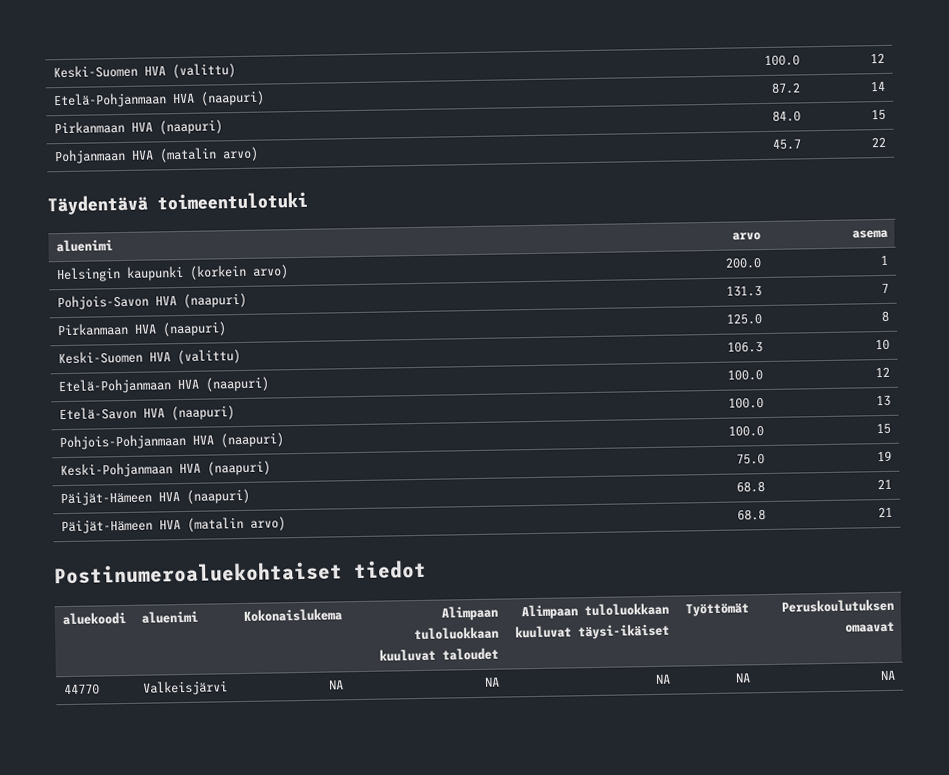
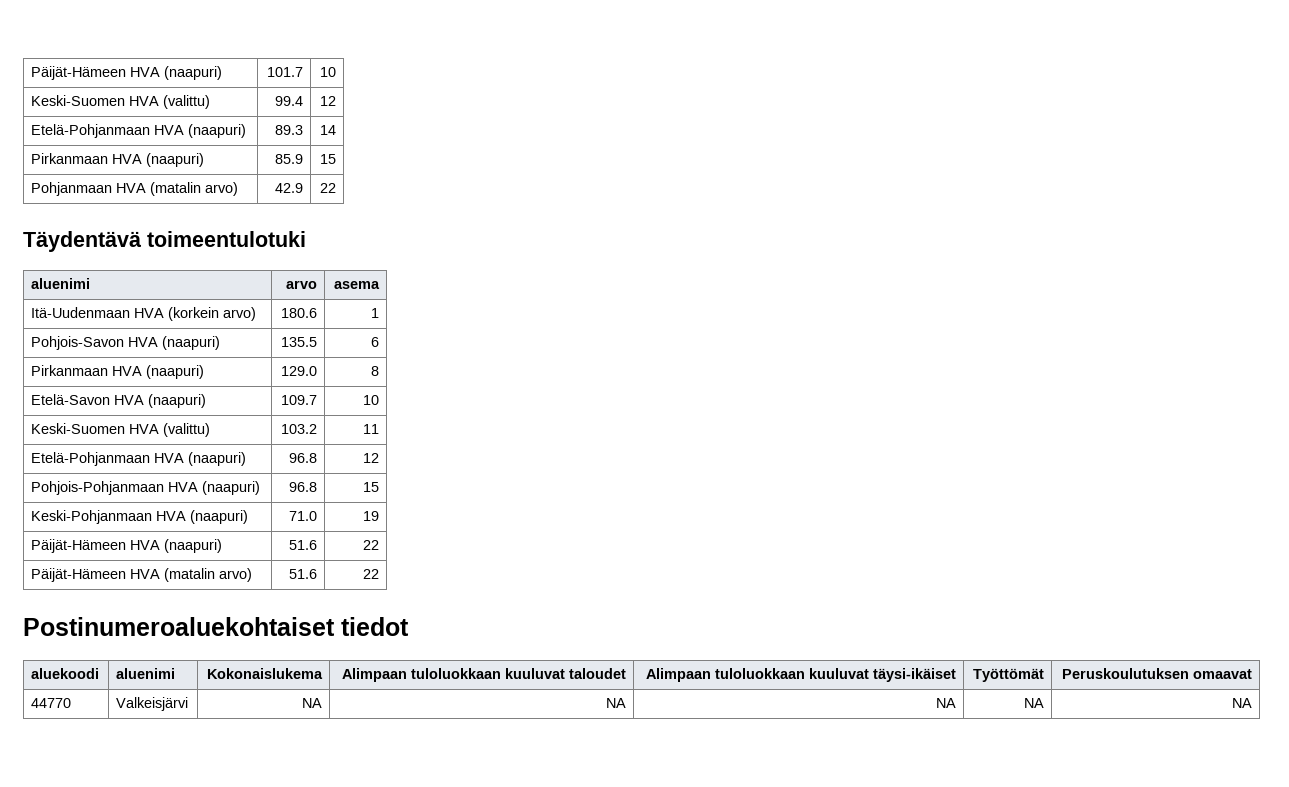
[52,63,236,79] [764,54,801,66] Keski-Suomen HVA (valittu) | 100.0 -> [31,66,223,80] [266,67,303,77] [319,67,336,77] [31,95,211,109] [274,96,303,106] Päijät-Hämeen HVA (naapuri) | 101.7 | 10 // Keski-Suomen HVA (valittu) | 99.4
[771,82,802,94] 87.2 -> [274,125,303,135] 89.3
[772,110,802,122] 84.0 -> [274,154,303,164] 85.9
[772,138,802,150] 45.7 -> [274,183,303,193] 42.9
[55,265,184,283] Helsingin kaupunki -> [31,307,165,318] Itä-Uudenmaan HVA
[725,257,762,269] 200.0 -> [280,308,317,318] 180.6
[726,285,763,297] [881,282,890,294] [56,321,227,337] [726,313,763,325] 131.3 | 7 // Pirkanmaan HVA (naapuri) | 125.0 -> [280,337,317,347] [370,337,379,347] [31,365,205,379] [280,366,317,376] 135.5 | 6 // Pirkanmaan HVA (naapuri) | 129.0
[57,348,241,365] [727,341,764,353] [875,338,891,351] [57,376,270,395] [727,369,764,381] [875,366,891,378] [58,405,235,421] [728,397,765,409] [876,394,892,407] // Keski-Suomen HVA (valittu) | 106.3 | 10 // Etelä-Pohjanmaan HVA (naapuri) | 100.0 | 12 // Etelä-Savon HVA (naapuri) | 100.0 | 13 -> [31,394,207,408] [280,395,317,405] [362,395,379,405] [31,423,211,437] [280,424,317,434] [362,424,379,434] [31,452,247,466] [288,453,317,463] [362,453,379,463] // Etelä-Savon HVA (naapuri) | 109.7 | 10 // Keski-Suomen HVA (valittu) | 103.2 | 11 // Etelä-Pohjanmaan HVA (naapuri) | 96.8 | 12
[728,425,765,437] 100.0 -> [288,482,317,492] 96.8
[736,453,766,465] 75.0 -> [288,511,317,521] 71.0
[736,481,766,493] [877,478,893,490] 68.8 | 21 -> [288,540,317,550] [362,540,379,550] 51.6 | 22
[737,509,767,521] [878,506,894,518] 68.8 | 21 -> [288,569,317,579] [362,569,379,579] 51.6 | 22

